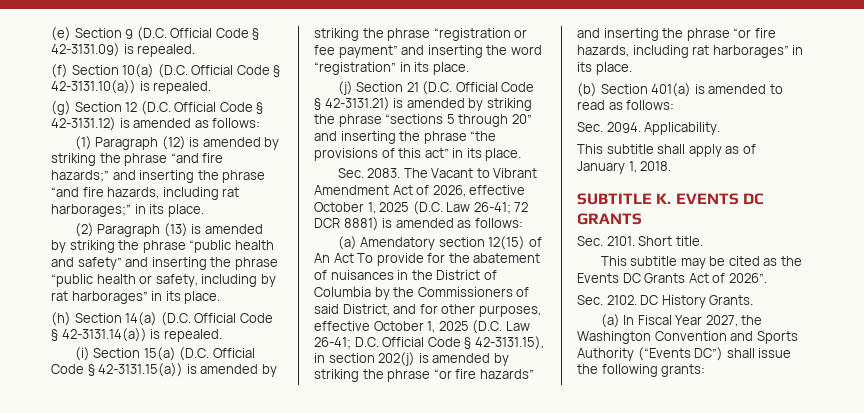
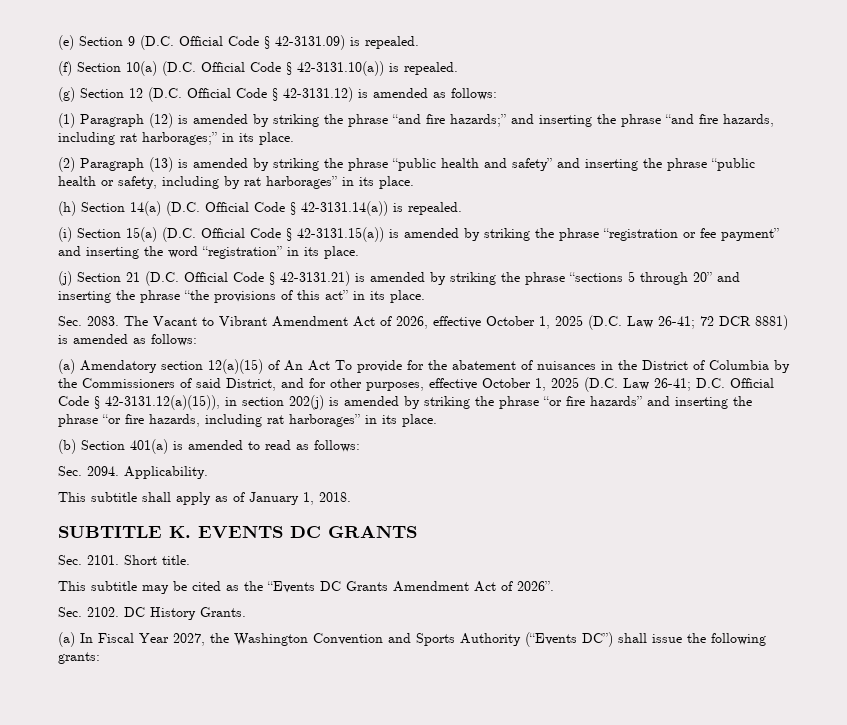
[488,236,526,250] 12(15) -> [208,359,263,374] 12(a)(15)
[474,336,544,350] 42-3131.15), -> [105,395,220,410] 42-3131.12(a)(15)),
[577,273,619,283] Events -> [267,581,315,593] “Events
(686, 278) none -> [393,581,469,592] Amendment

